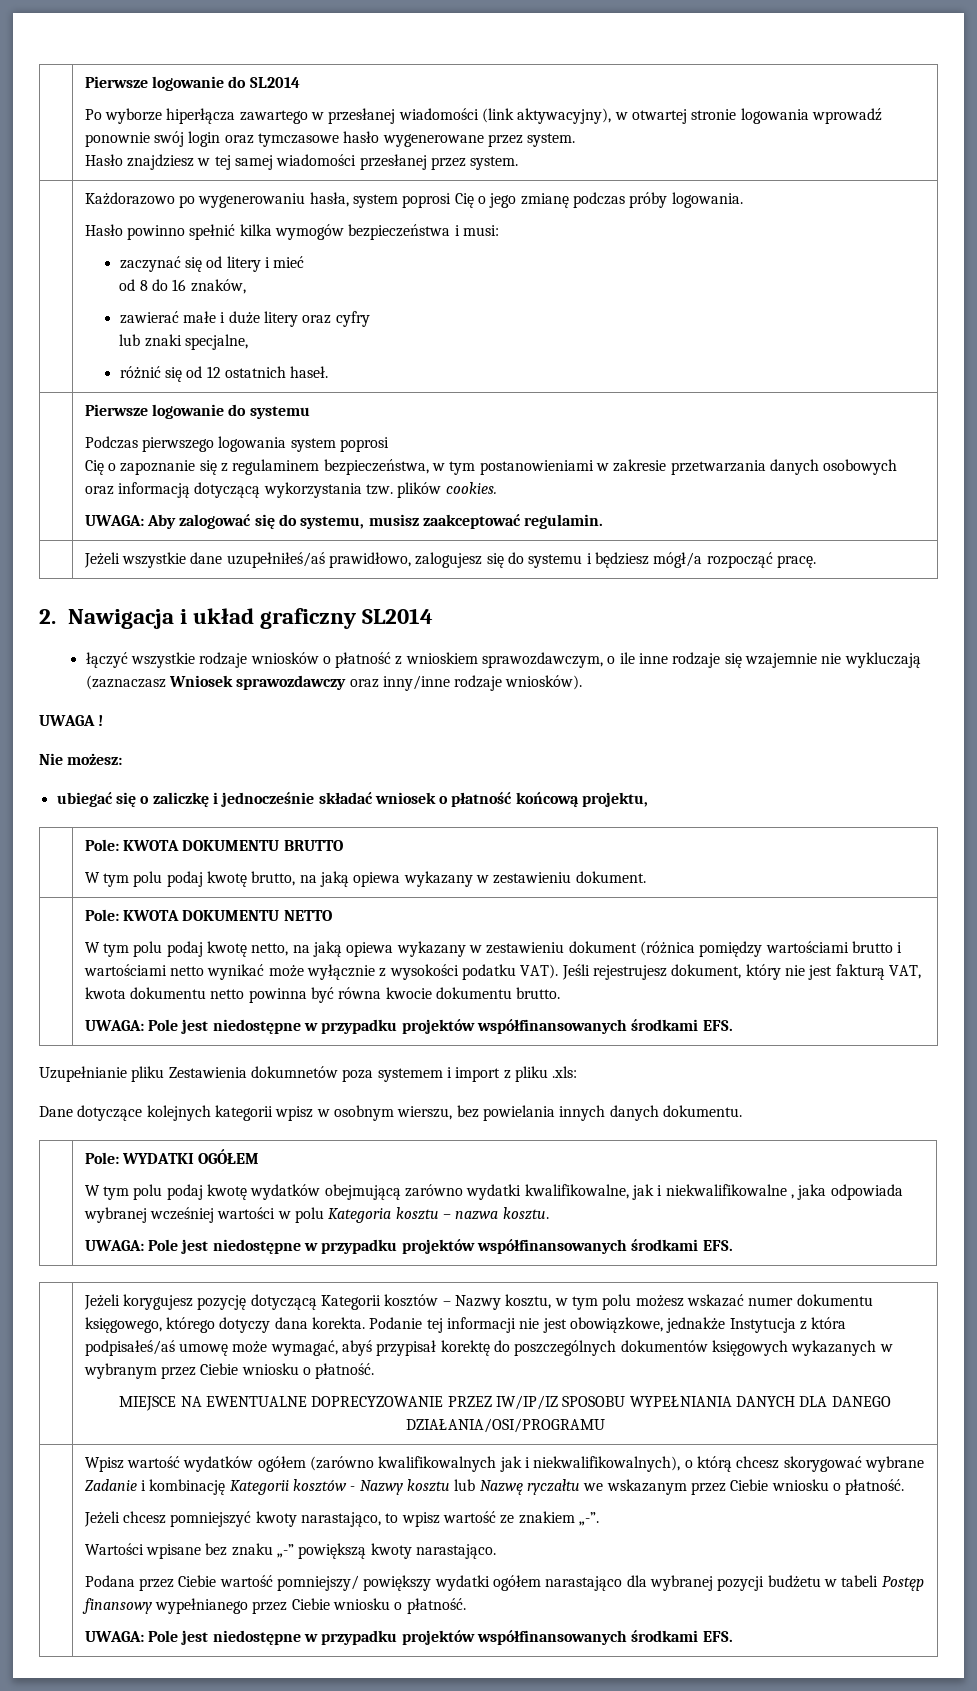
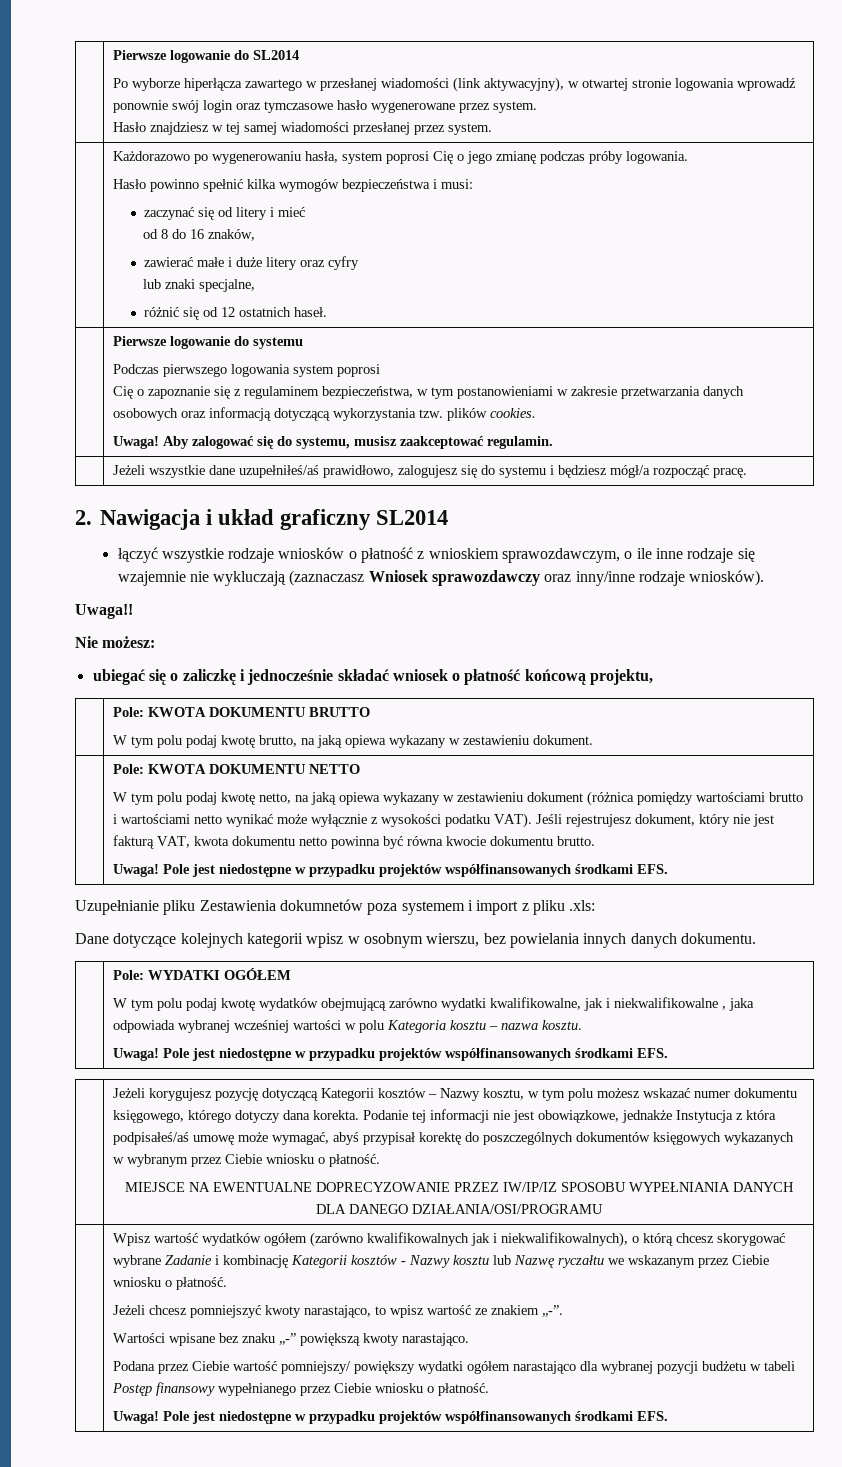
[84,515,144,526] UWAGA: -> [113,436,160,449] Uwaga!
[39,715,104,726] UWAGA ! -> [75,604,133,619] Uwaga!!
[84,1020,144,1031] UWAGA: -> [113,864,160,877] Uwaga!
[84,1240,144,1251] UWAGA: -> [113,1048,160,1061] Uwaga!
[84,1631,144,1642] UWAGA: -> [113,1411,160,1424] Uwaga!

